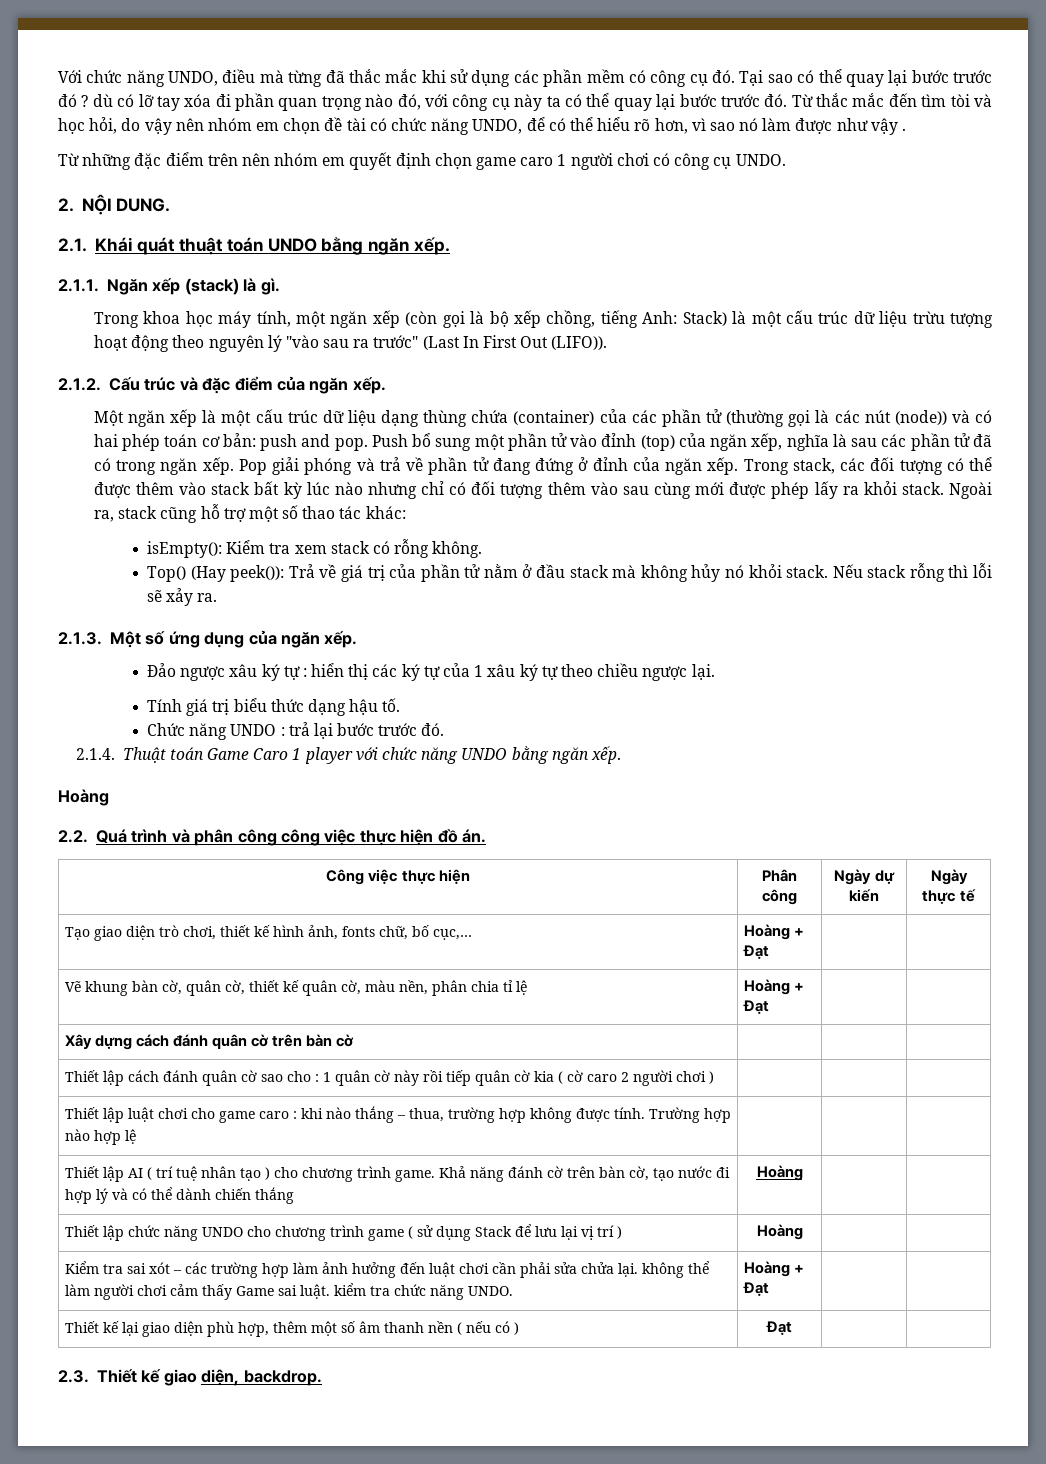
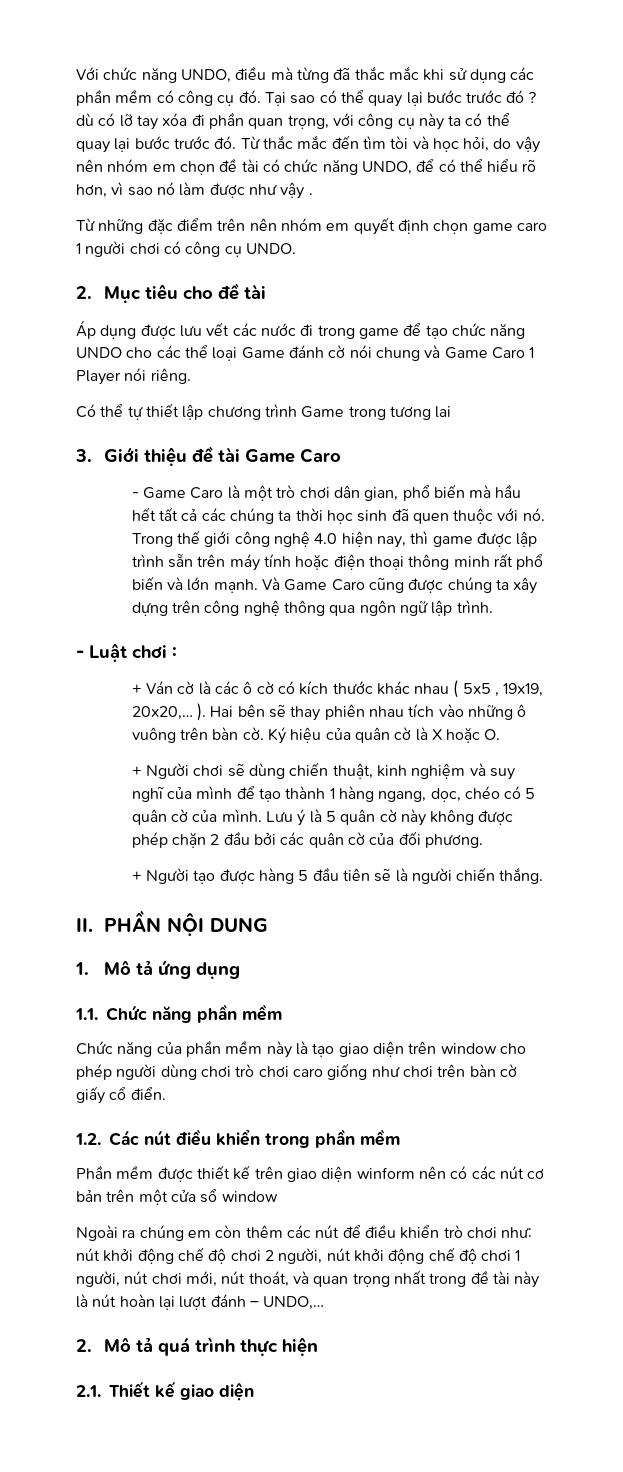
[321,94,421,111] trọng nào đó, -> [287,115,329,129] trọng,
[81,194,171,215] [58,237,450,255] [58,278,280,295] [93,310,994,328] [93,335,608,352] [58,376,386,394] [93,409,993,427] [93,433,993,451] [93,457,993,475] [93,481,993,499] [93,504,406,523] [147,539,483,558] [147,563,993,582] [147,588,218,606] [58,630,358,648] [147,663,715,681] [147,698,401,716] [147,722,445,740] [75,746,621,764] [58,789,109,806] [58,829,487,846] [326,869,470,885] [762,869,797,882] [762,889,797,905] [834,869,895,885] [849,889,879,902] [930,869,968,885] [922,889,976,904] [64,925,472,941] [743,924,804,940] [742,945,769,959] [64,980,527,996] [743,979,804,995] [742,1000,769,1014] [64,1034,354,1050] [64,1070,714,1086] [64,1106,731,1123] [64,1129,136,1145] [64,1166,730,1182] [64,1187,294,1204] [756,1165,803,1181] [64,1224,622,1241] [756,1224,803,1240] [64,1261,709,1278] [64,1283,513,1300] [743,1261,804,1277] [742,1282,769,1296] [64,1321,519,1337] [766,1321,792,1335] [58,1370,89,1383] NỘI DUNG. // 2.1. Khái quát thuật toán UNDO bằng ngăn xếp. // 2.1.1. Ngăn xếp (stack) là gì. // Trong khoa học máy tính, một ngăn xếp (còn gọi là bộ xếp chồng, tiếng Anh: Stack) là một cấu trúc dữ liệu trừu tượng hoạt động theo nguyên lý "vào sau ra trước" (Last In First Out (LIFO)). // 2.1.2. Cấu trúc và đặc điểm của ngăn xếp. // Một ngăn xếp là một cấu trúc dữ liệu dạng thùng chứa (container) của các phần tử (thường gọi là các nút (node)) và có hai phép toán cơ bản: push and pop. Push bổ sung một phần tử vào đỉnh (top) của ngăn xếp, nghĩa là sau các phần tử đã có trong ngăn xếp. Pop giải phóng và trả về phần tử đang đứng ở đỉnh của ngăn xếp. Trong stack, các đối tượng có thể được thêm vào stack bất kỳ lúc nào nhưng chỉ có đối tượng thêm vào sau cùng mới được phép lấy ra khỏi stack. Ngoài ra, stack cũng hỗ trợ một số thao tác khác: // isEmpty(): Kiểm tra xem stack có rỗng không. // Top() (Hay peek()): Trả về giá trị của phần tử nằm ở đầu stack mà không hủy nó khỏi stack. Nếu stack rỗng thì lỗi sẽ xảy ra. // 2.1.3. Một số ứng dụng của ngăn xếp. // Đảo ngược xâu ký tự : hiển thị các ký tự của 1 xâu ký tự theo chiều ngược lại. // Tính giá trị biểu thức dạng hậu tố. // Chức năng UNDO : trả lại bước trước đó. // 2.1.4. Thuật toán Game Caro 1 player với chức năng UNDO bằng ngăn xếp. // Hoàng // 2.2. Quá trình và phân công công việc thực hiện đồ án. // Công việc thực hiện | Phân công | Ngày dự kiến | Ngày thực tế // Tạo giao diện trò chơi, thiết kế hình ảnh, fonts chữ, bố cục,… | Hoàng + Đạt | | // Vẽ khung bàn cờ, quân cờ, thiết kế quân cờ, màu nền, phân chia tỉ lệ | Hoàng + Đạt | | // Xây dựng cách đánh quân cờ trên bàn cờ | | | // Thiết lập cách đánh quân cờ sao cho : 1 quân cờ này rồi tiếp quân cờ kia ( cờ caro 2 người chơi ) | | | // Thiết lập luật chơi cho game caro : khi nào thắng – thua, trường hợp không được tính. Trường hợp nào hợp lệ | | | // Thiết lập AI ( trí tuệ nhân tạo ) cho chương trình game. Khả năng đánh cờ trên bàn cờ, tạo nước đi hợp lý và có thể dành chiến thắng | Hoàng | | // Thiết lập chức năng UNDO cho chương trình game ( sử dụng Stack để lưu lại vị trí ) | Hoàng | | // Kiểm tra sai xót – các trường hợp làm ảnh hưởng đến luật chơi cần phải sửa chửa lại. không thể làm người chơi cảm thấy Game sai luật. kiểm tra chức năng UNDO. | Hoàng + Đạt | | // Thiết kế lại giao diện phù hợp, thêm một số âm thanh nền ( nếu có ) | Đạt | | // 2.3. -> [103,283,266,303] [76,320,526,339] [76,345,535,361] [76,368,191,385] [76,403,452,420] [75,446,341,466] [131,484,522,501] [131,507,545,524] [131,530,538,548] [131,553,544,571] [131,576,538,594] [131,600,493,616] [76,643,177,662] [131,680,544,698] [131,703,527,721] [131,727,501,744] [131,762,515,780] [131,786,536,802] [131,809,514,826] [131,831,483,848] [131,867,544,884] [76,910,268,936] [75,960,240,979] [75,1004,282,1023] [76,1040,526,1058] [76,1063,517,1080] [76,1086,166,1104] [75,1129,400,1148] [76,1165,545,1182] [76,1189,278,1205] [76,1224,533,1241] [76,1247,521,1264] [76,1270,540,1288] [76,1294,325,1310] [76,1337,318,1356] [76,1385,101,1397] Mục tiêu cho đề tài // Áp dụng được lưu vết các nước đi trong game để tạo chức năng UNDO cho các thể loại Game đánh cờ nói chung và Game Caro 1 Player nói riêng. // Có thể tự thiết lập chương trình Game trong tương lai // 3. Giới thiệu đề tài Game Caro // - Game Caro là một trò chơi dân gian, phổ biến mà hầu hết tất cả các chúng ta thời học sinh đã quen thuộc với nó. Trong thế giới công nghệ 4.0 hiện nay, thì game được lập trình sẵn trên máy tính hoặc điện thoại thông minh rất phổ biến và lớn mạnh. Và Game Caro cũng được chúng ta xây dựng trên công nghệ thông qua ngôn ngữ lập trình. // - Luật chơi : // + Ván cờ là các ô cờ có kích thước khác nhau ( 5x5 , 19x19, 20x20,… ). Hai bên sẽ thay phiên nhau tích vào những ô vuông trên bàn cờ. Ký hiệu của quân cờ là X hoặc O. // + Người chơi sẽ dùng chiến thuật, kinh nghiệm và suy nghĩ của mình để tạo thành 1 hàng ngang, dọc, chéo có 5 quân cờ của mình. Lưu ý là 5 quân cờ này không được phép chặn 2 đầu bởi các quân cờ của đối phương. // + Người tạo được hàng 5 đầu tiên sẽ là người chiến thắng. // II. PHẦN NỘI DUNG // 1. Mô tả ứng dụng // 1.1. Chức năng phần mềm // Chức năng của phần mềm này là tạo giao diện trên window cho phép người dùng chơi trò chơi caro giống như chơi trên bàn cờ giấy cổ điển. // 1.2. Các nút điều khiển trong phần mềm // Phần mềm được thiết kế trên giao diện winform nên có các nút cơ bản trên một cửa sổ window // Ngoài ra chúng em còn thêm các nút để điều khiển trò chơi như: nút khởi động chế độ chơi 2 người, nút khởi động chế độ chơi 1 người, nút chơi mới, nút thoát, và quan trọng nhất trong đề tài này là nút hoàn lại lượt đánh – UNDO,… // 2. Mô tả quá trình thực hiện // 2.1.
[201,1369,322,1386] diện, backdrop. -> [219,1383,254,1401] diện

